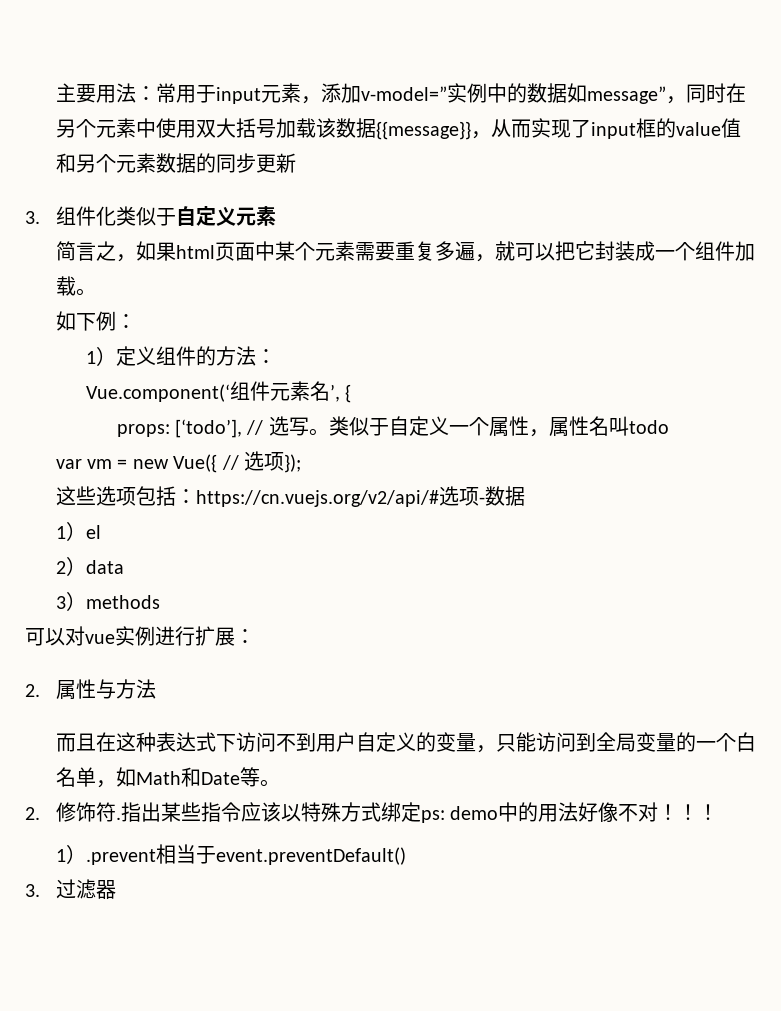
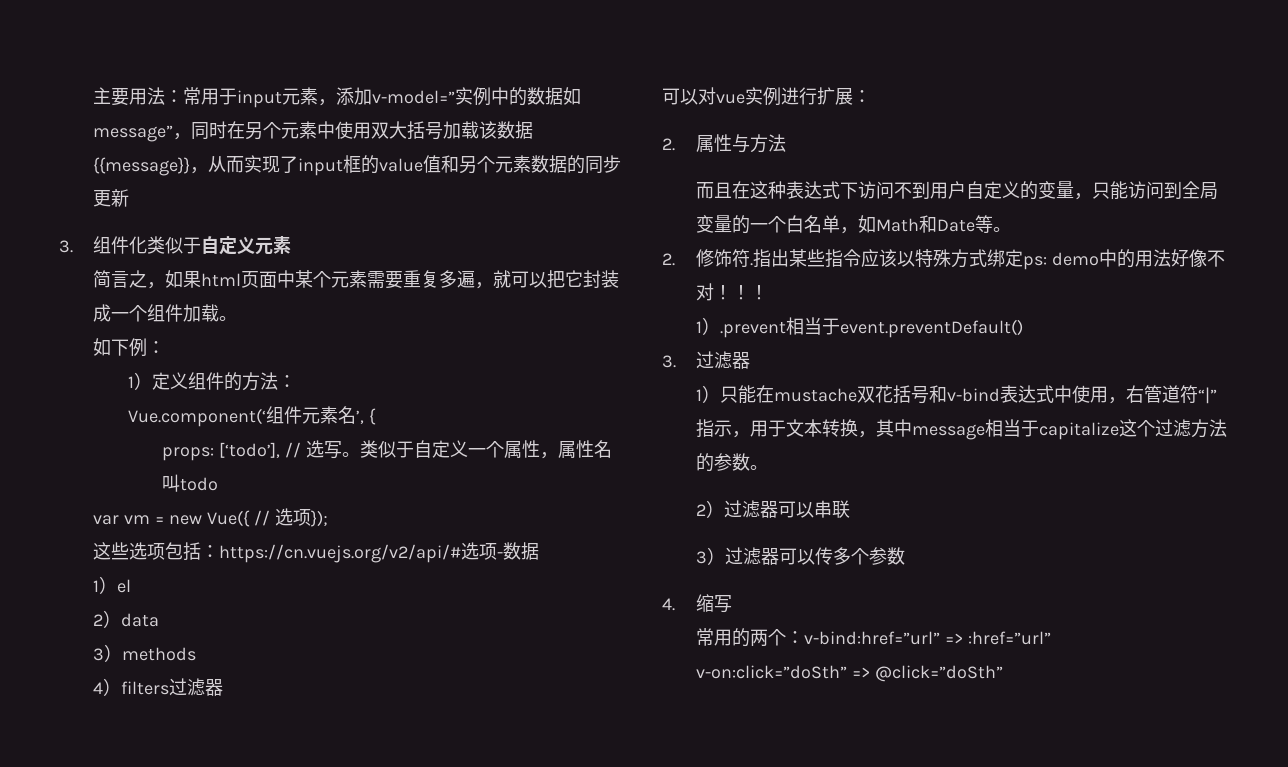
(160, 602) none -> [93,678,224,696] // 4）filters过滤器
(116, 889) none -> [696,385,1218,404] [696,419,1228,440] [696,453,769,472] [696,500,851,518] [696,547,906,565] [662,594,733,613] [696,628,1052,647] [696,665,1004,682] // 1）只能在mustache双花括号和v-bind表达式中使用，右管道符“|”指示，用于文本转换，其中message相当于capitalize这个过滤方法的参数。 // 2）过滤器可以串联 // 3）过滤器可以传多个参数 // 4.缩写 // 常用的两个：v-bind:href=”url” => :href=”url” // v-on:click=”doSth” => @click=”doSth”

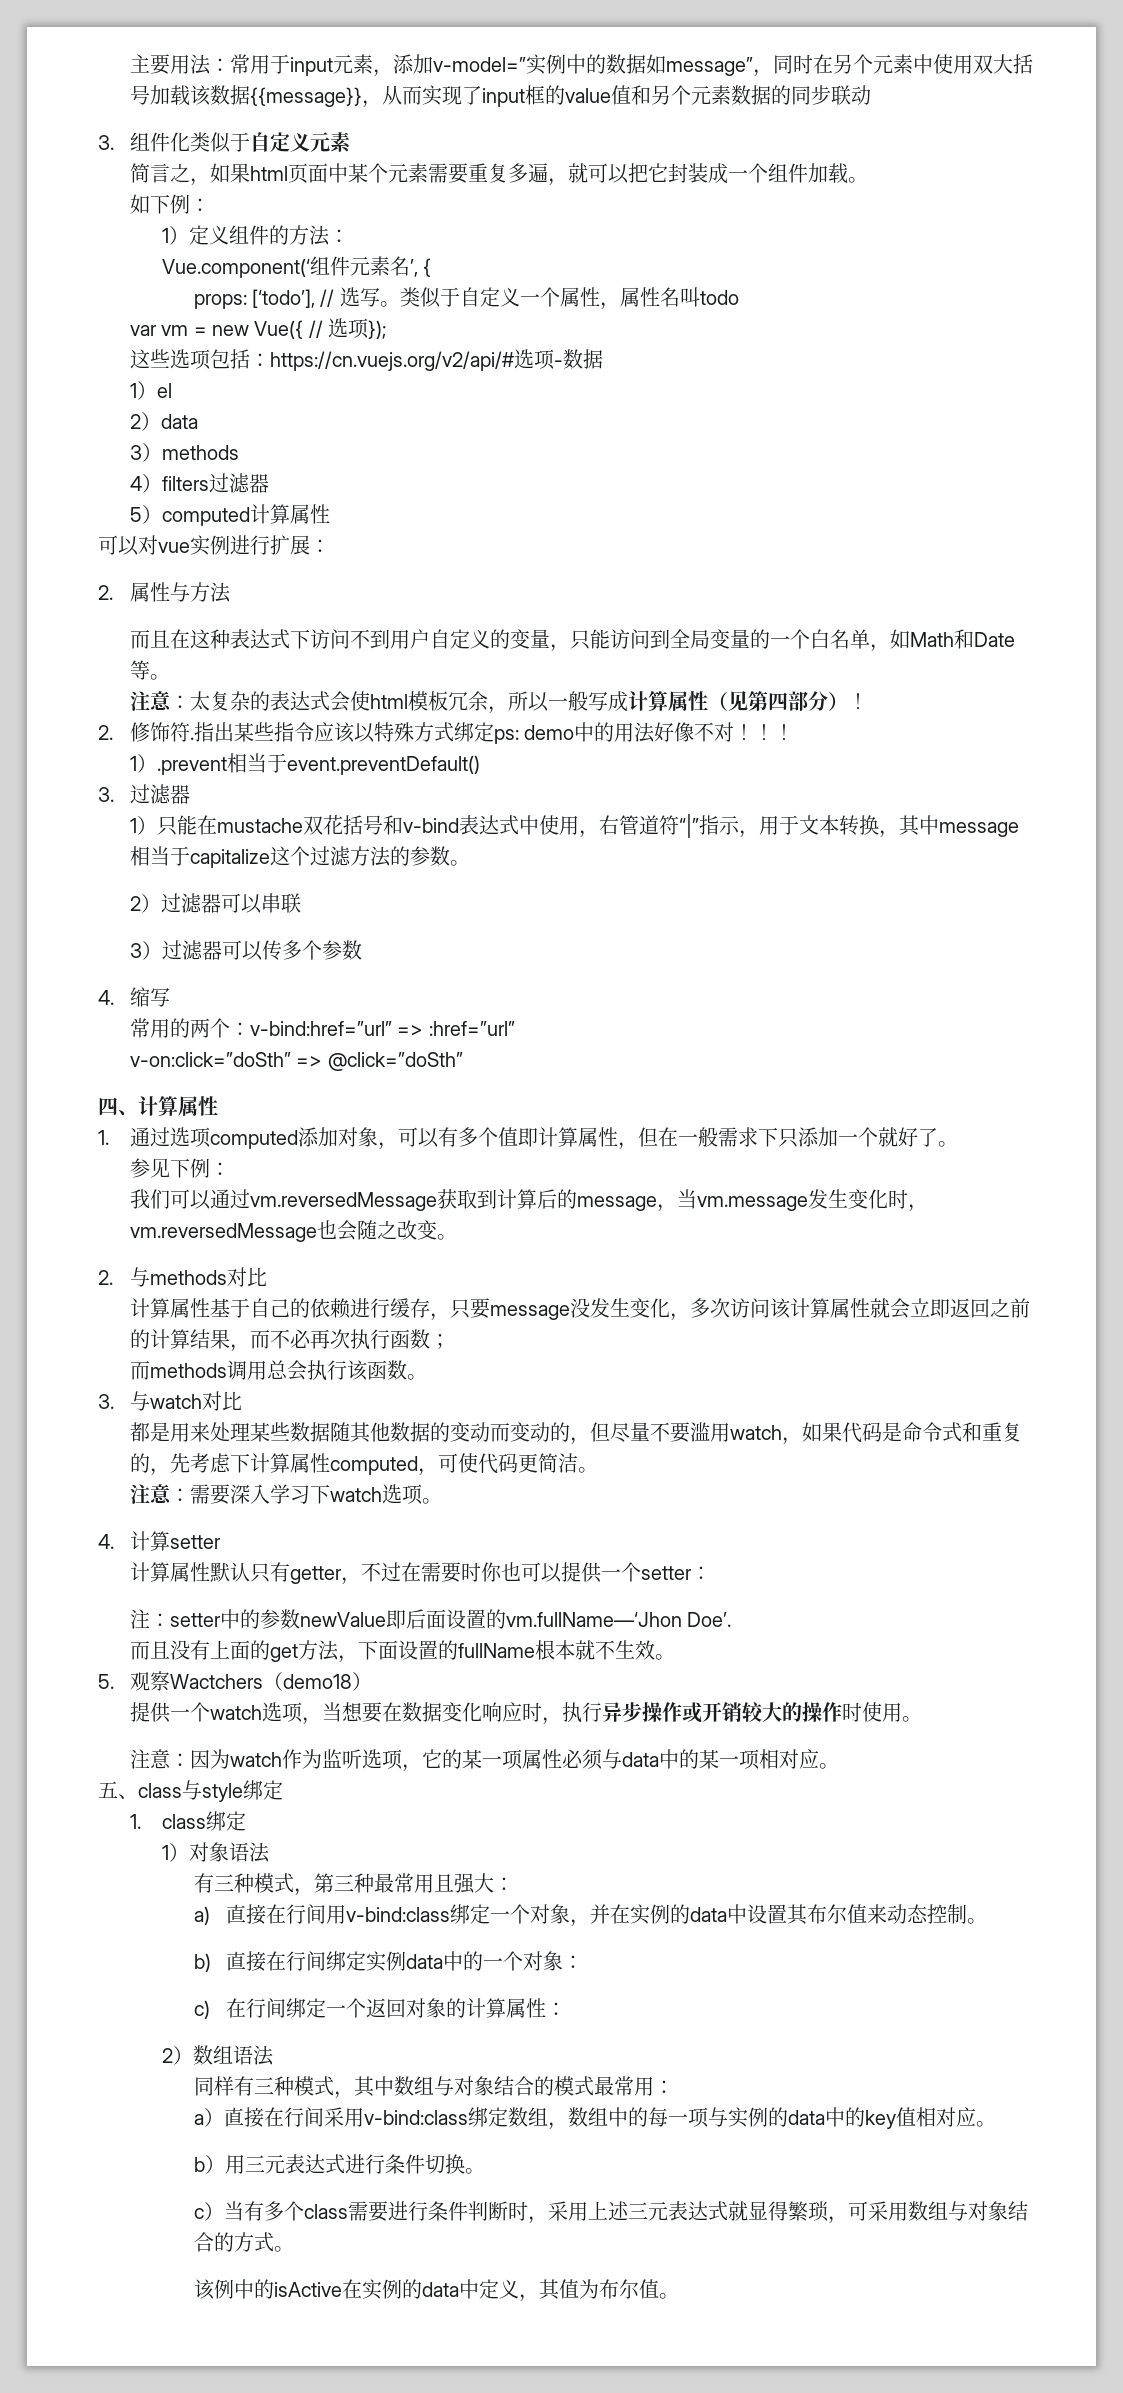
[93,189,130,207] 更新 -> [830,85,871,105] 联动
(224, 687) none -> [129,504,330,526] // 5）computed计算属性
(1012, 229) none -> [129,691,868,714] // 注意：太复杂的表达式会使html模板冗余，所以一般写成计算属性（见第四部分）！
(1004, 673) none -> [98,1096,218,1116] [98,1127,958,1150] [129,1158,230,1178] [129,1189,928,1212] [129,1220,457,1242] [98,1267,267,1287] [129,1298,1030,1321] [129,1329,450,1352] [129,1360,427,1381] [98,1391,242,1411] [129,1422,1022,1445] [129,1453,598,1476] [129,1484,442,1505] [98,1531,221,1551] [129,1562,711,1585] [129,1609,732,1629] [129,1640,675,1663] [98,1671,372,1691] [129,1702,922,1725] [129,1749,839,1772] [98,1780,283,1802] [129,1811,246,1831] [161,1842,270,1863] [193,1873,514,1896] [193,1904,987,1927] [193,1951,583,1972] [193,1998,566,2019] [161,2045,274,2066] [193,2076,674,2099] [193,2107,996,2130] [193,2154,485,2174] [193,2201,1028,2224] [193,2232,294,2252] [193,2279,679,2302] // 四、计算属性 // 1.通过选项computed添加对象，可以有多个值即计算属性，但在一般需求下只添加一个就好了。 // 参见下例： // 我们可以通过vm.reversedMessage获取到计算后的message，当vm.message发生变化时，vm.reversedMessage也会随之改变。 // 2.与methods对比 // 计算属性基于自己的依赖进行缓存，只要message没发生变化，多次访问该计算属性就会立即返回之前的计算结果，而不必再次执行函数； // 而methods调用总会执行该函数。 // 3.与watch对比 // 都是用来处理某些数据随其他数据的变动而变动的，但尽量不要滥用watch，如果代码是命令式和重复的，先考虑下计算属性computed，可使代码更简洁。 // 注意：需要深入学习下watch选项。 // 4.计算setter // 计算属性默认只有getter，不过在需要时你也可以提供一个setter： // 注：setter中的参数newValue即后面设置的vm.fullName—‘Jhon Doe’. // 而且没有上面的get方法，下面设置的fullName根本就不生效。 // 5.观察Wactchers（demo18） // 提供一个watch选项，当想要在数据变化响应时，执行异步操作或开销较大的操作时使用。 // 注意：因为watch作为监听选项，它的某一项属性必须与data中的某一项相对应。 // 五、class与style绑定 // 1. class绑定 // 1）对象语法 // 有三种模式，第三种最常用且强大： // a)直接在行间用v-bind:class绑定一个对象，并在实例的data中设置其布尔值来动态控制。 // b)直接在行间绑定实例data中的一个对象： // c)在行间绑定一个返回对象的计算属性： // 2）数组语法 // 同样有三种模式，其中数组与对象结合的模式最常用： // a）直接在行间采用v-bind:class绑定数组，数组中的每一项与实例的data中的key值相对应。 // b）用三元表达式进行条件切换。 // c）当有多个class需要进行条件判断时，采用上述三元表达式就显得繁琐，可采用数组与对象结合的方式。 // 该例中的isActive在实例的data中定义，其值为布尔值。

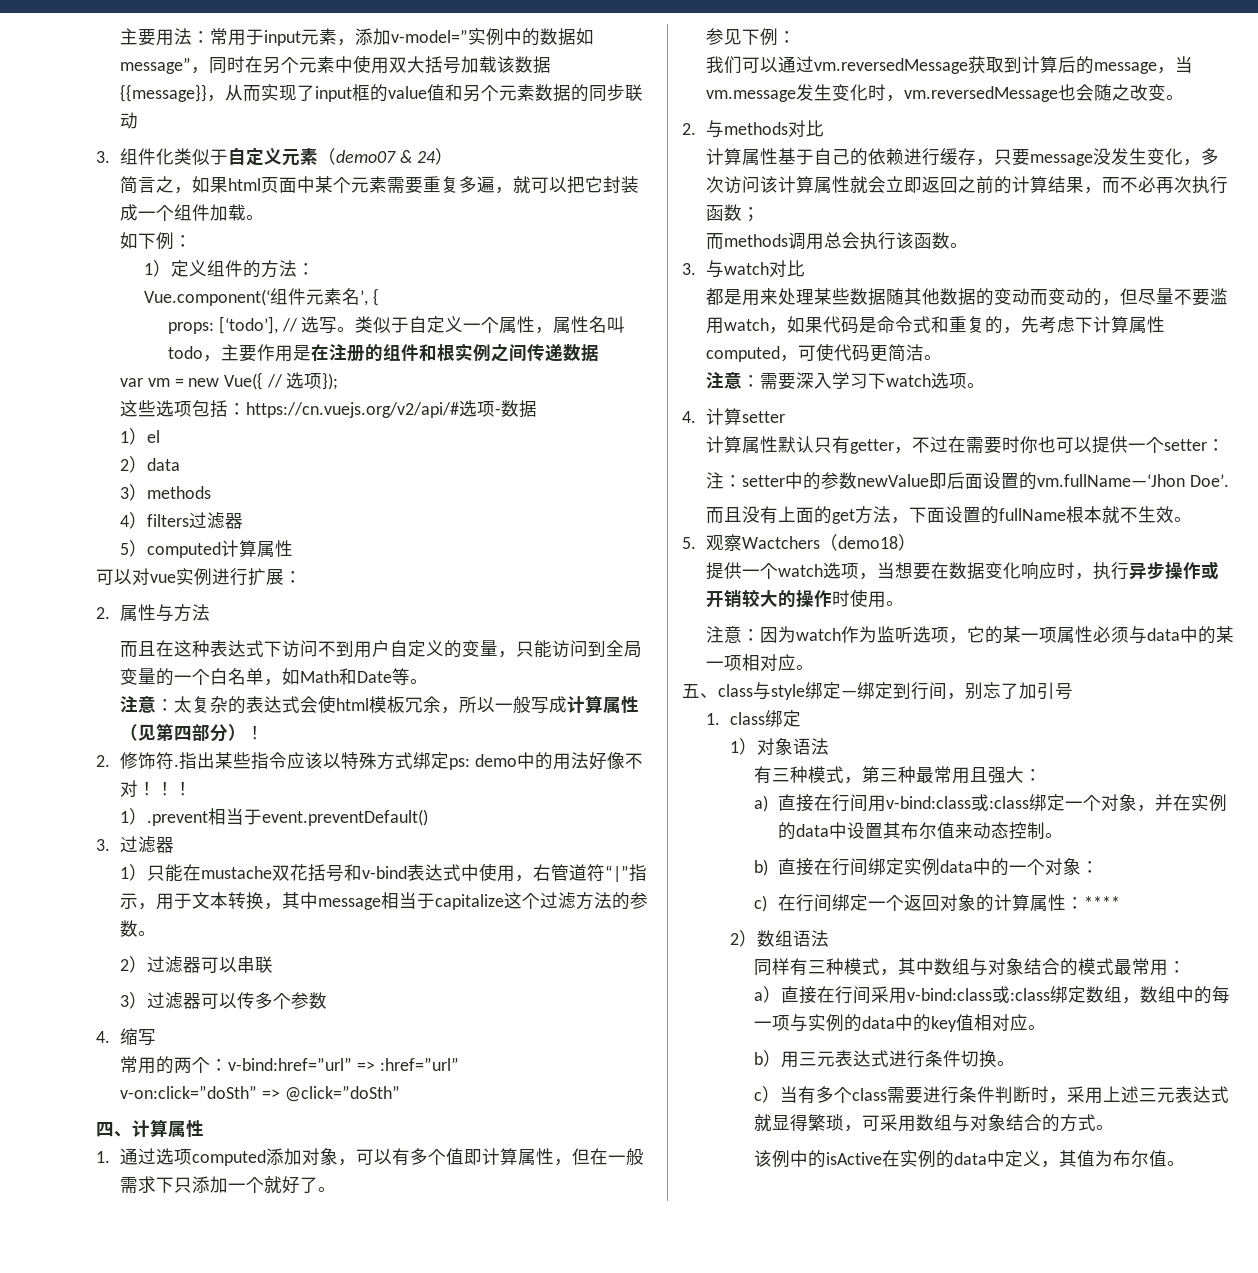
(351, 142) none -> [318,148,453,165] （demo07 & 24）
(739, 297) none -> [203,343,600,362] ，主要作用是在注册的组件和根实例之间传递数据
(283, 1790) none -> [841,682,1073,700] —绑定到行间，别忘了加引号
(450, 1914) none -> [971,794,1030,811] 或:class
(566, 2009) none -> [1084,896,1121,909] ****
(468, 2117) none -> [992,986,1051,1003] 或:class

